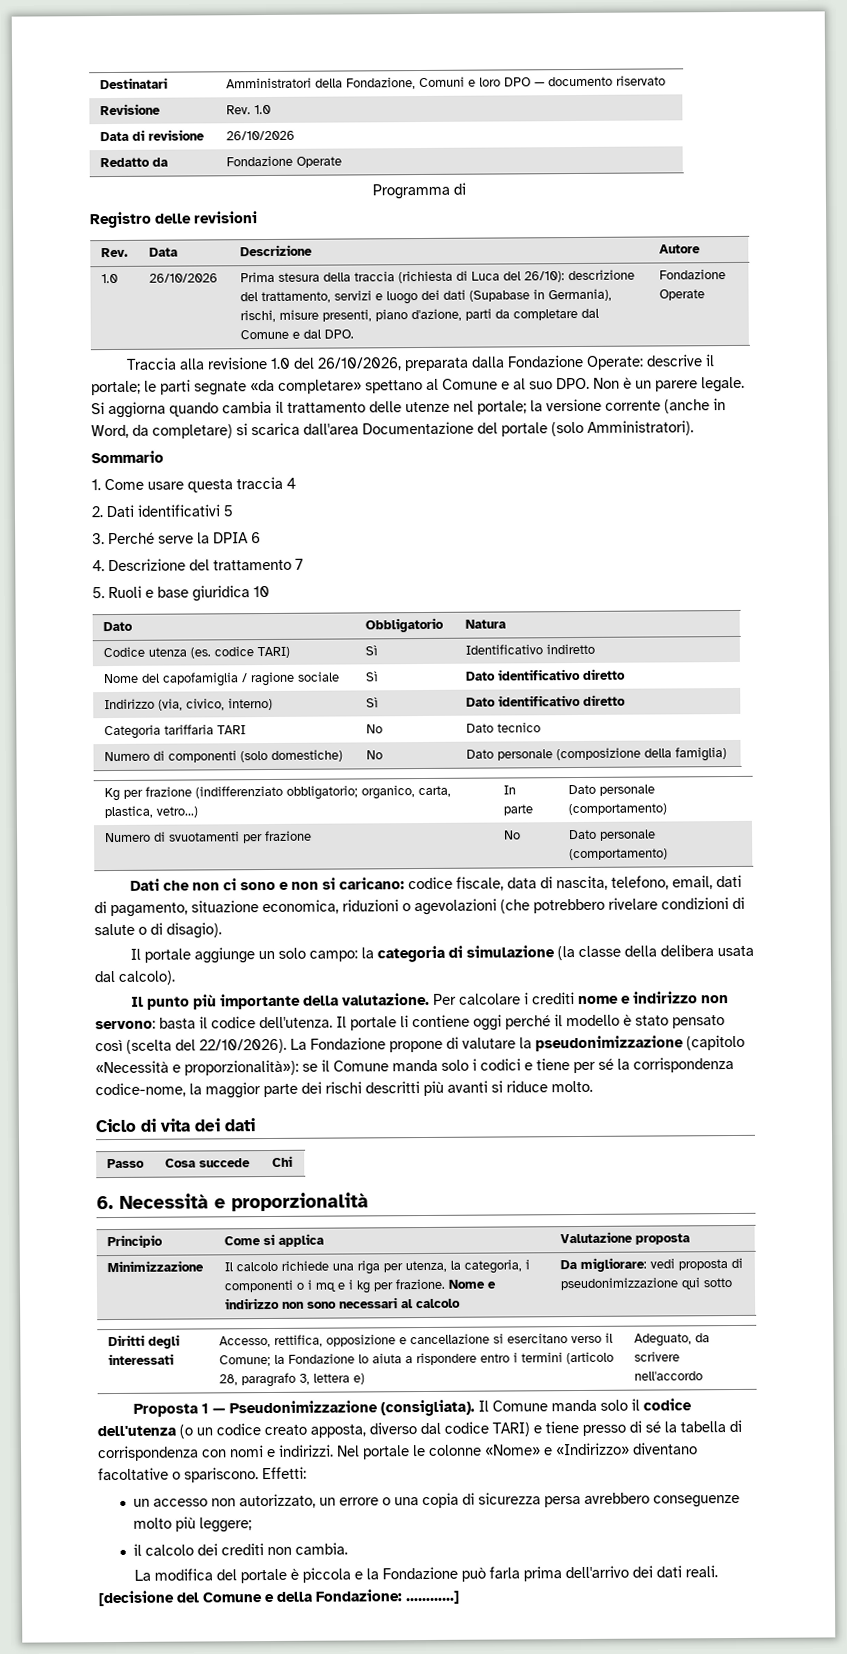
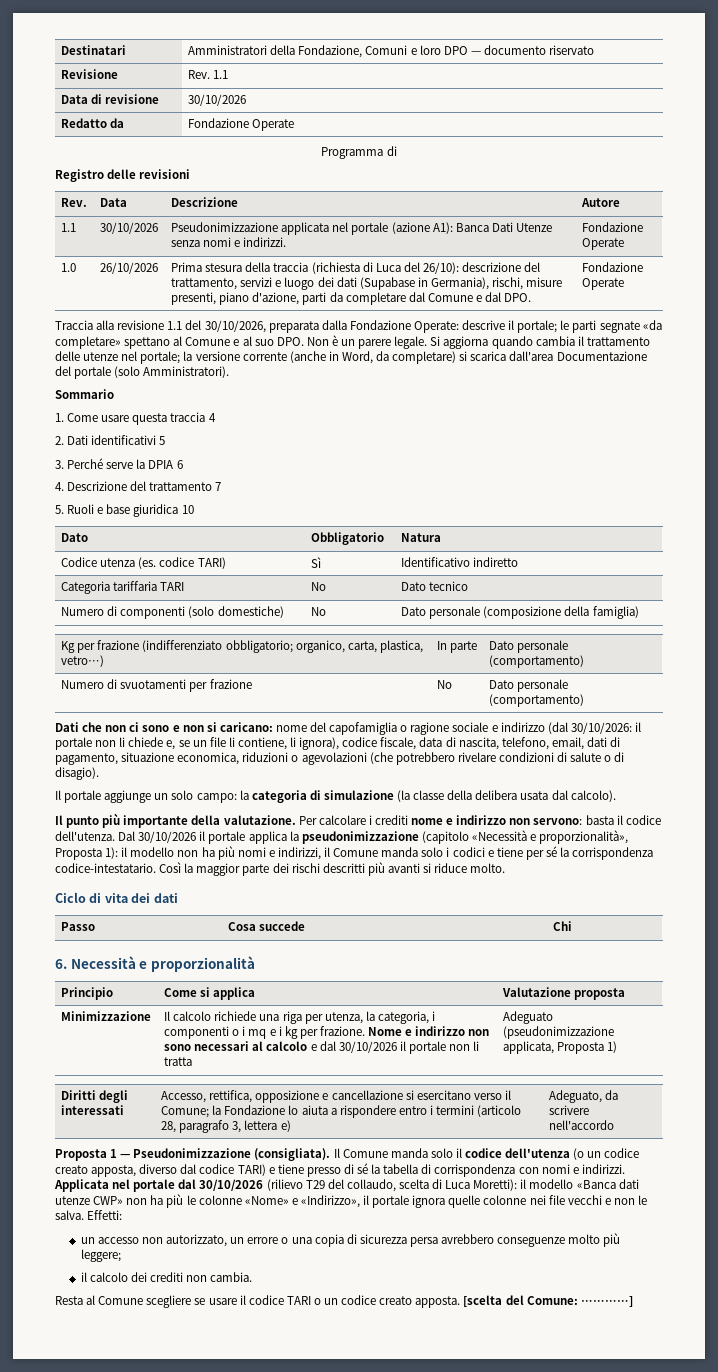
[253,104,271,115] 1.0 -> [213,70,229,79] 1.1
[225,130,295,141] 26/10/2026 -> [188,94,247,106] 30/10/2026
(701, 249) none -> [61,223,77,232] [100,222,159,234] [171,222,552,235] [171,237,287,247] [582,222,644,232] [582,238,625,250] // 1.1 | 30/10/2026 | Pseudonimizzazione applicata nel portale (azione A1): Banca Dati Utenze senza nomi e indirizzi. | Fondazione Operate
[269,357,402,371] 1.0 del 26/10/2026, -> [167,320,266,333] 1.1 del 30/10/2026,
[103,671,340,687] [364,671,379,682] [464,668,626,681] [103,697,273,711] [365,697,379,708] [465,694,626,707] // Nome del capofamiglia / ragione sociale | Sì | Dato identificativo diretto // Indirizzo (via, civico, interno) | Sì | Dato identificativo diretto -> (519, 562) none
(405, 883) none -> [275,722,641,735] [55,737,340,750] nome del capofamiglia o ragione sociale e indirizzo (dal 30/10/2026: il portale non li chiede e, se un file li contiene, li ignora),
[336,1014,725,1031] [95,1036,516,1054] Il portale li contiene oggi perché il modello è stato pensato così (scelta del 22/10/2026). La Fondazione propone di valutare -> [118,831,287,844] Dal 30/10/2026 il portale applica
[184,1059,318,1076] proporzionalità»): se -> [539,830,629,844] [55,846,321,860] proporzionalità», Proposta 1): il modello non ha più nomi e indirizzi,
[95,1082,186,1098] codice-nome, -> [55,862,182,873] codice-intestatario. Così
[559,1257,743,1272] [559,1277,732,1291] | Da migliorare: vedi proposta di pseudonimizzazione qui sotto -> [310,1041,480,1054] [164,1057,193,1066] [503,1011,554,1024] [503,1026,615,1039] [503,1041,618,1054] e dal 30/10/2026 il portale non li tratta | Adeguato (pseudonimizzazione applicata, Proposta 1)
[336,1442,698,1460] [98,1467,259,1483] Nel portale le colonne «Nome» e «Indirizzo» diventano facoltative o spariscono. -> [54,1179,639,1192] [55,1194,648,1208] [55,1210,84,1220] Applicata nel portale dal 30/10/2026 (rilievo T29 del collaudo, scelta di Luca Moretti): il modello «Banca dati utenze CWP» non ha più le colonne «Nome» e «Indirizzo», il portale ignora quelle colonne nei file vecchi e non le salva.
[133,1565,718,1584] [98,1589,402,1607] La modifica del portale è piccola e la Fondazione può farla prima dell'arrivo dei dati reali. [decisione del Comune e della Fondazione: -> [55,1295,578,1308] Resta al Comune scegliere se usare il codice TARI o un codice creato apposta. [scelta del Comune:

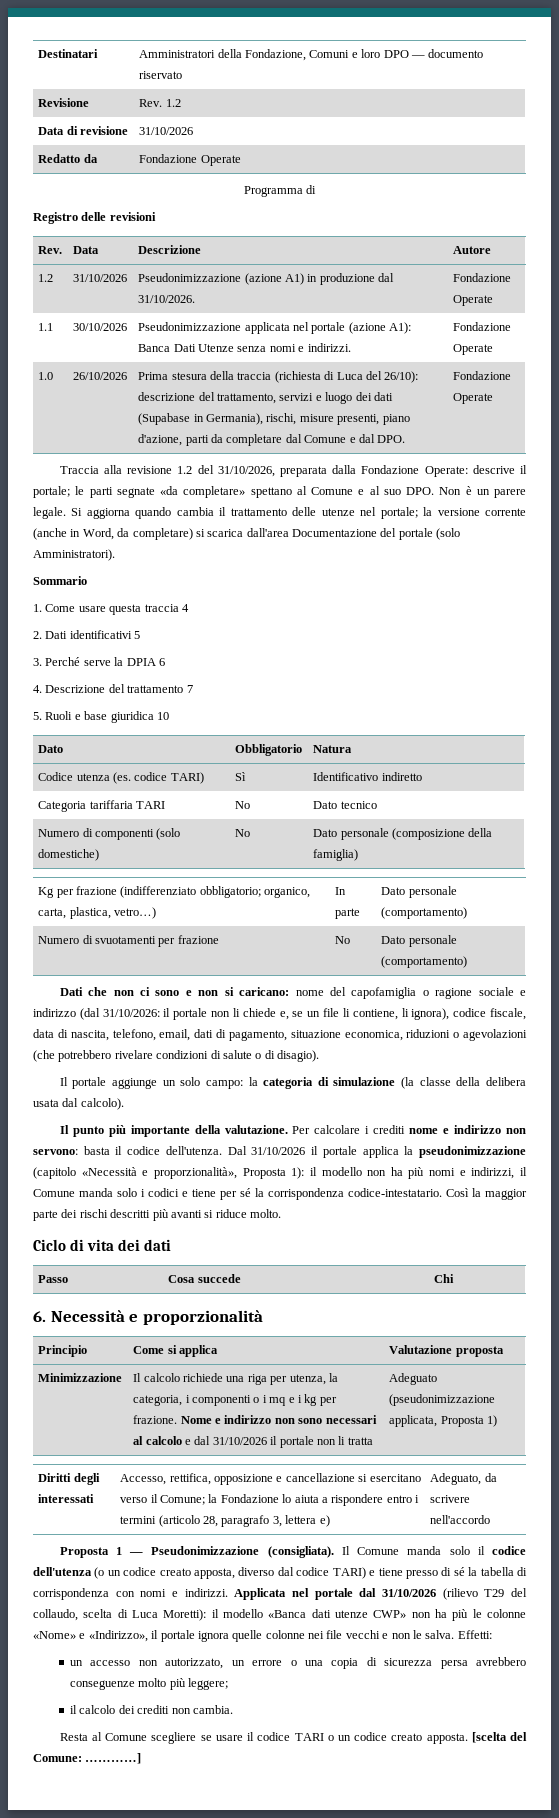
[213,70,229,79] 1.1 -> [165,99,181,107] 1.2
[188,94,247,106] 30/10/2026 -> [139,127,194,135] 31/10/2026
(621, 202) none -> [38,274,54,282] [73,274,128,282] [138,273,395,285] [138,295,196,303] [453,273,512,282] [453,295,494,306] // 1.2 | 31/10/2026 | Pseudonimizzazione (azione A1) in produzione dal 31/10/2026. | Fondazione Operate
[167,320,266,333] 1.1 del 30/10/2026, -> [177,465,275,477] 1.2 del 31/10/2026,
[570,722,632,734] 30/10/2026: -> [102,1009,160,1017] 31/10/2026:
[138,831,197,843] 30/10/2026 -> [251,1147,306,1155] 31/10/2026
[338,1041,397,1053] 30/10/2026 -> [212,1437,267,1445] 31/10/2026
[199,1179,264,1191] 30/10/2026 -> [382,1589,437,1597] 31/10/2026

